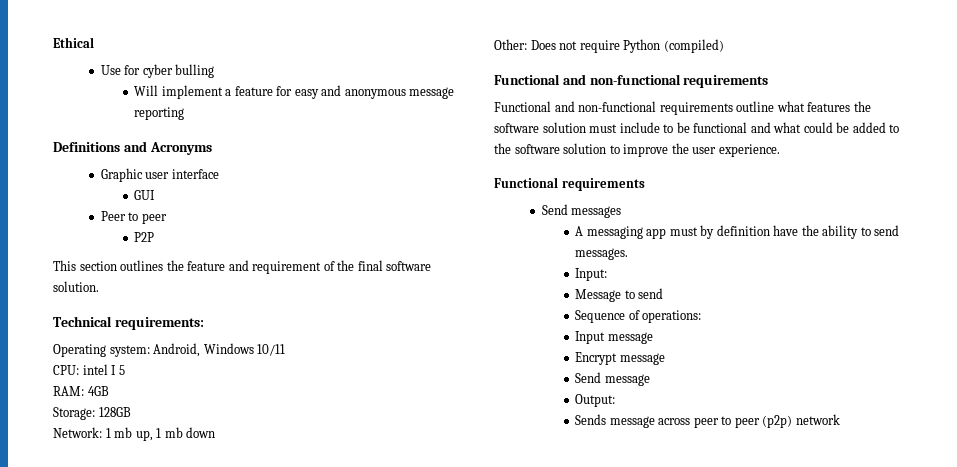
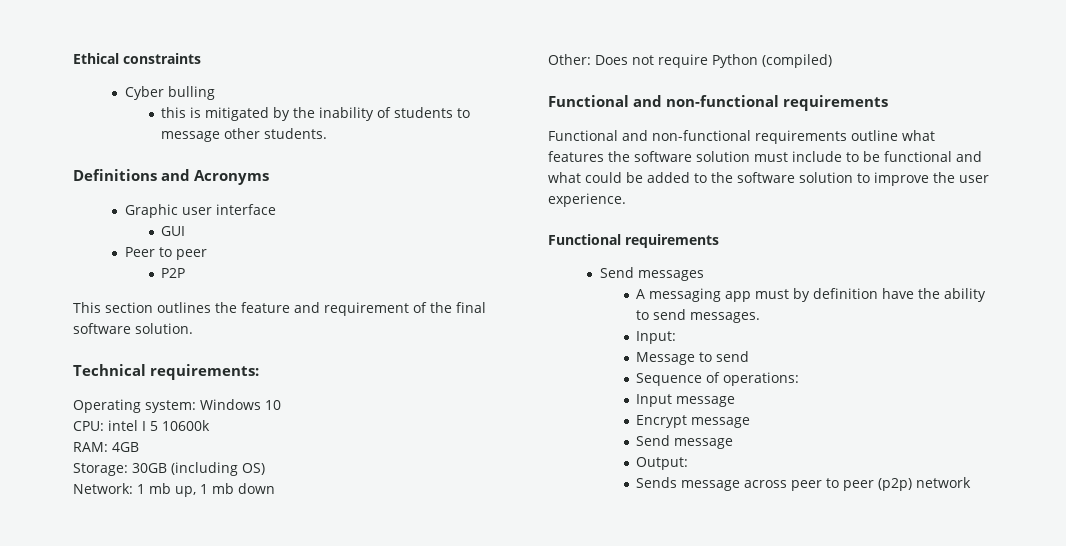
[100,64,215,78] [134,85,455,99] [134,107,185,120] // Use for cyber bulling // Will implement a feature for easy and anonymous message reporting -> [123,53,201,64] [124,86,215,100] [161,107,471,121] [161,128,328,142] constraints // Cyber bulling // this is mitigated by the inability of students to message other students.
[153,343,286,357] Android, Windows 10/11 -> [200,399,281,410] Windows 10
(125, 370) none -> [162,420,210,431] 10600k
[98,407,131,417] 128GB -> [132,462,265,476] 30GB (including OS)

